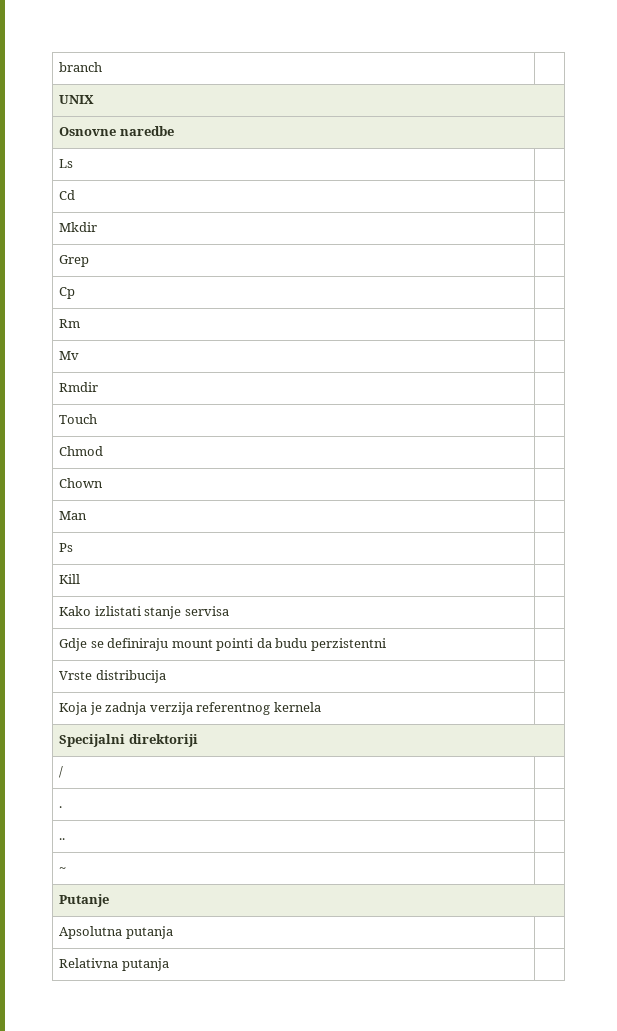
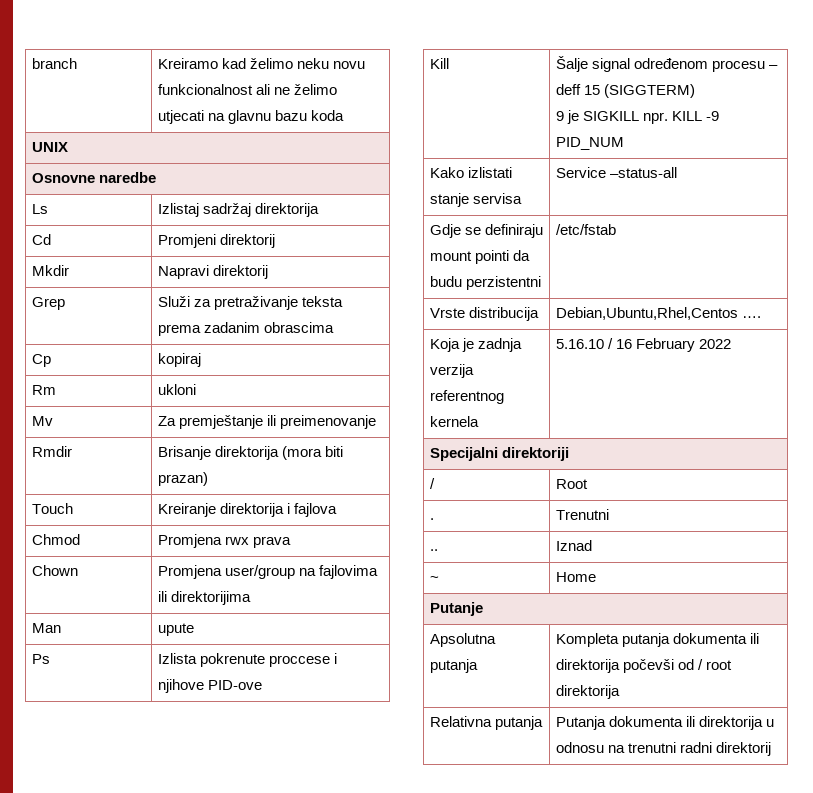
(103, 67) none -> [157,58,365,69] [157,84,337,95] [157,110,344,124] Kreiramo kad želimo neku novu funkcionalnost ali ne želimo utjecati na glavnu bazu koda
(74, 163) none -> [157,203,319,217] Izlistaj sadržaj direktorija
(76, 195) none -> [157,234,275,248] Promjeni direktorij
(98, 227) none -> [157,265,268,279] Napravi direktorij
(90, 261) none -> [157,296,343,310] [157,322,334,336] Služi za pretraživanje teksta prema zadanim obrascima
(76, 293) none -> [157,353,201,367] kopiraj
(81, 323) none -> [157,384,196,395] ukloni
[59,382,99,392] [59,414,98,424] [59,446,104,456] [59,478,104,488] // Rmdir | // Touch | // Chmod | // Chown | -> [157,415,376,429] [31,446,72,457] [157,446,343,460] [157,472,208,486] [31,503,73,514] [157,503,337,517] [31,534,80,545] [157,534,291,548] [31,565,78,576] [157,565,378,579] [157,591,251,605] Za premještanje ili preimenovanje // Rmdir | Brisanje direktorija (mora biti prazan) // Touch | Kreiranje direktorija i fajlova // Chmod | Promjena rwx prava // Chown | Promjena user/group na fajlovima ili direktorijima
(88, 515) none -> [157,623,194,636] upute
[59,574,81,584] // Kill | -> [157,653,337,667] [157,679,262,693] [429,58,449,69] [555,56,778,72] [555,84,695,98] [555,110,719,124] [555,137,624,150] Izlista pokrenute proccese i njihove PID-ove // Kill | Šalje signal određenom procesu – deff 15 (SIGGTERM) // 9 je SIGKILL npr. KILL -9 PID_NUM
(229, 611) none -> [555,167,677,178] Service –status-all
(386, 644) none -> [555,224,616,235] /etc/fstab
(166, 676) none -> [555,307,761,320] Debian,Ubuntu,Rhel,Centos ….
(321, 707) none -> [555,338,731,352] 5.16.10 / 16 February 2022
(64, 772) none -> [555,479,588,489] Root
(63, 807) none -> [555,509,609,520] Trenutni
(66, 839) none -> [555,540,592,551] Iznad
(67, 869) none -> [555,572,596,582] Home
[59,958,169,971] // Relativna putanja | -> [555,633,759,647] [555,659,732,673] [555,685,620,699] [429,716,543,730] [555,716,774,730] [555,742,771,756] Kompleta putanja dokumenta ili direktorija počevši od / root direktorija // Relativna putanja | Putanja dokumenta ili direktorija u odnosu na trenutni radni direktorij

